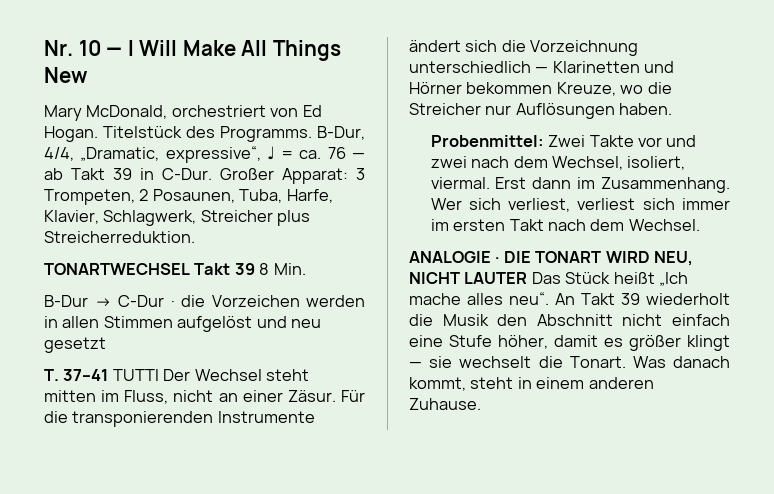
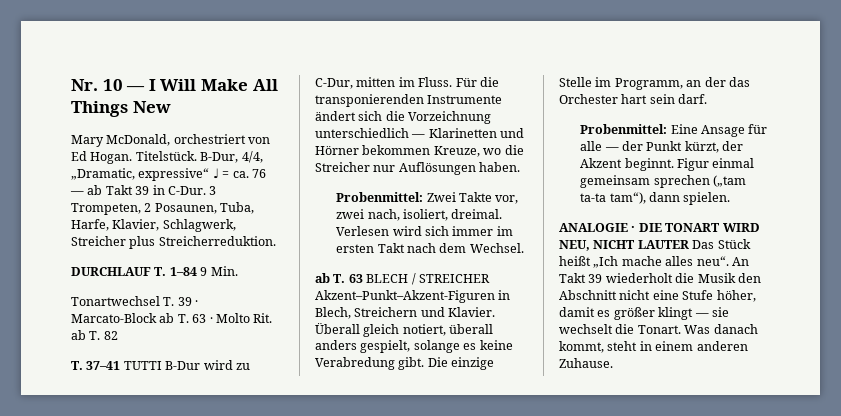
[103,126,312,142] Titelstück des Programms. -> [135,151,197,161] Titelstück.
[165,146,261,163] expressive“, -> [138,168,210,181] expressive“
[220,168,348,184] Großer Apparat: -> (206, 190) none
[44,263,306,275] [44,295,365,307] [44,316,322,332] [44,337,106,353] [44,369,310,381] [44,390,336,404] TONARTWECHSEL Takt 39 8 Min. // B-Dur → C-Dur · die Vorzeichen werden in allen Stimmen aufgelöst und neu gesetzt // T. 37–41 TUTTI Der Wechsel steht mitten im Fluss, nicht an einer Zäsur. -> [71,266,238,276] [71,296,199,306] [71,313,273,323] [71,330,118,340] [71,360,250,370] [315,77,453,89] DURCHLAUF T. 1–84 9 Min. // Tonartwechsel T. 39 · Marcato-Block ab T. 63 · Molto Rit. ab T. 82 // T. 37–41 TUTTI B-Dur wird zu C-Dur, mitten im Fluss.
[637,135,697,147] [430,156,686,170] [430,177,730,193] [430,198,636,212] vor und zwei nach dem Wechsel, isoliert, viermal. Erst dann im Zusammenhang. Wer sich verliest, verliest -> [495,195,519,204] [336,209,503,221] [336,226,422,236] vor, zwei nach, isoliert, dreimal. Verlesen wird
(700, 225) none -> [315,273,490,285] [315,290,511,303] [315,307,496,319] [315,323,494,337] [315,340,513,353] [315,357,495,370] [559,77,750,90] [559,94,708,104] [580,124,768,137] [580,141,744,153] [580,158,755,171] [580,175,746,188] [580,192,731,205] // ab T. 63 BLECH / STREICHER Akzent–Punkt–Akzent-Figuren in Blech, Streichern und Klavier. Überall gleich notiert, überall anders gespielt, solange es keine Verabredung gibt. Die einzige Stelle im Programm, an der das Orchester hart sein darf. // Probenmittel: Eine Ansage für alle — der Punkt kürzt, der Akzent beginnt. Figur einmal gemeinsam sprechen („tam ta-ta tam“), dann spielen.
[672,314,730,326] einfach -> (651, 295) none

